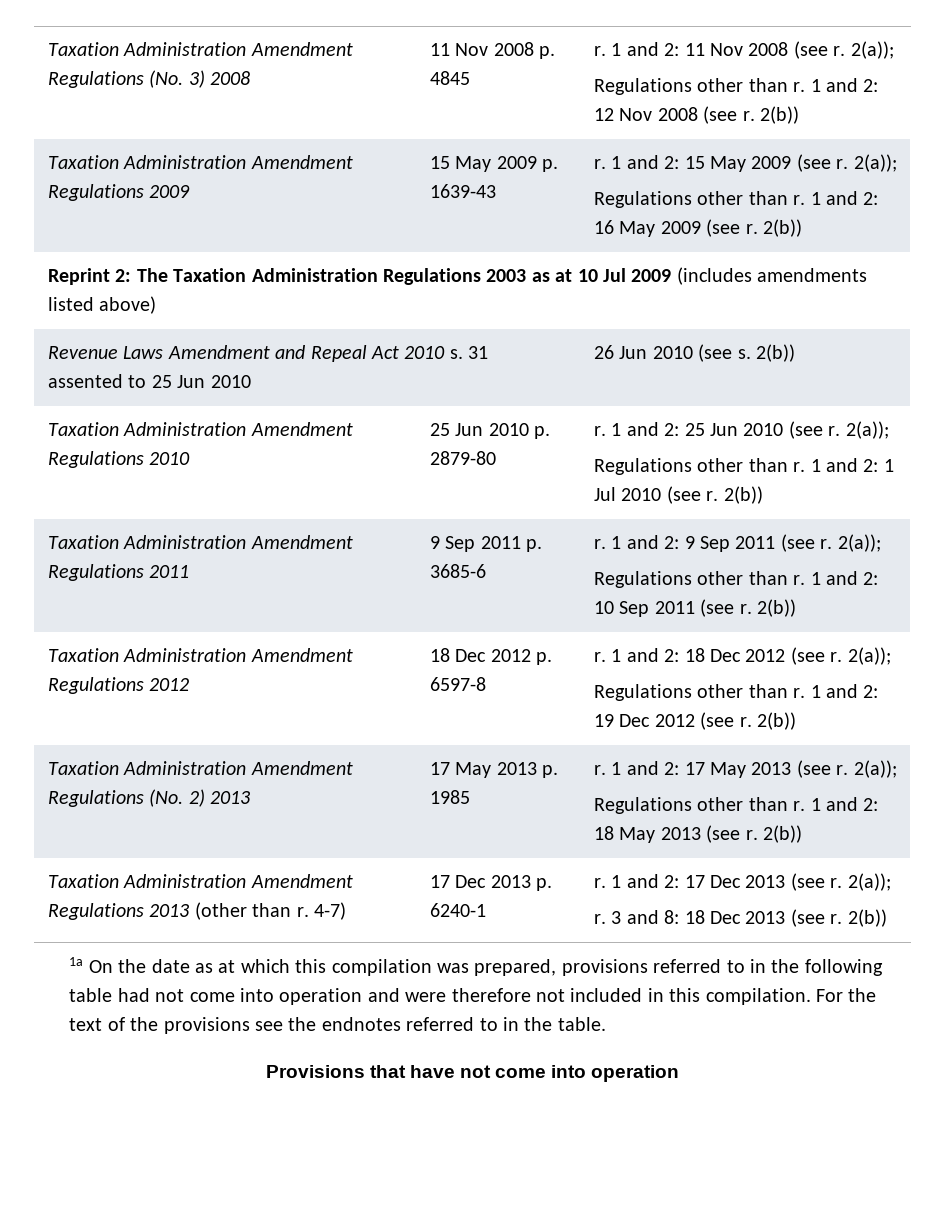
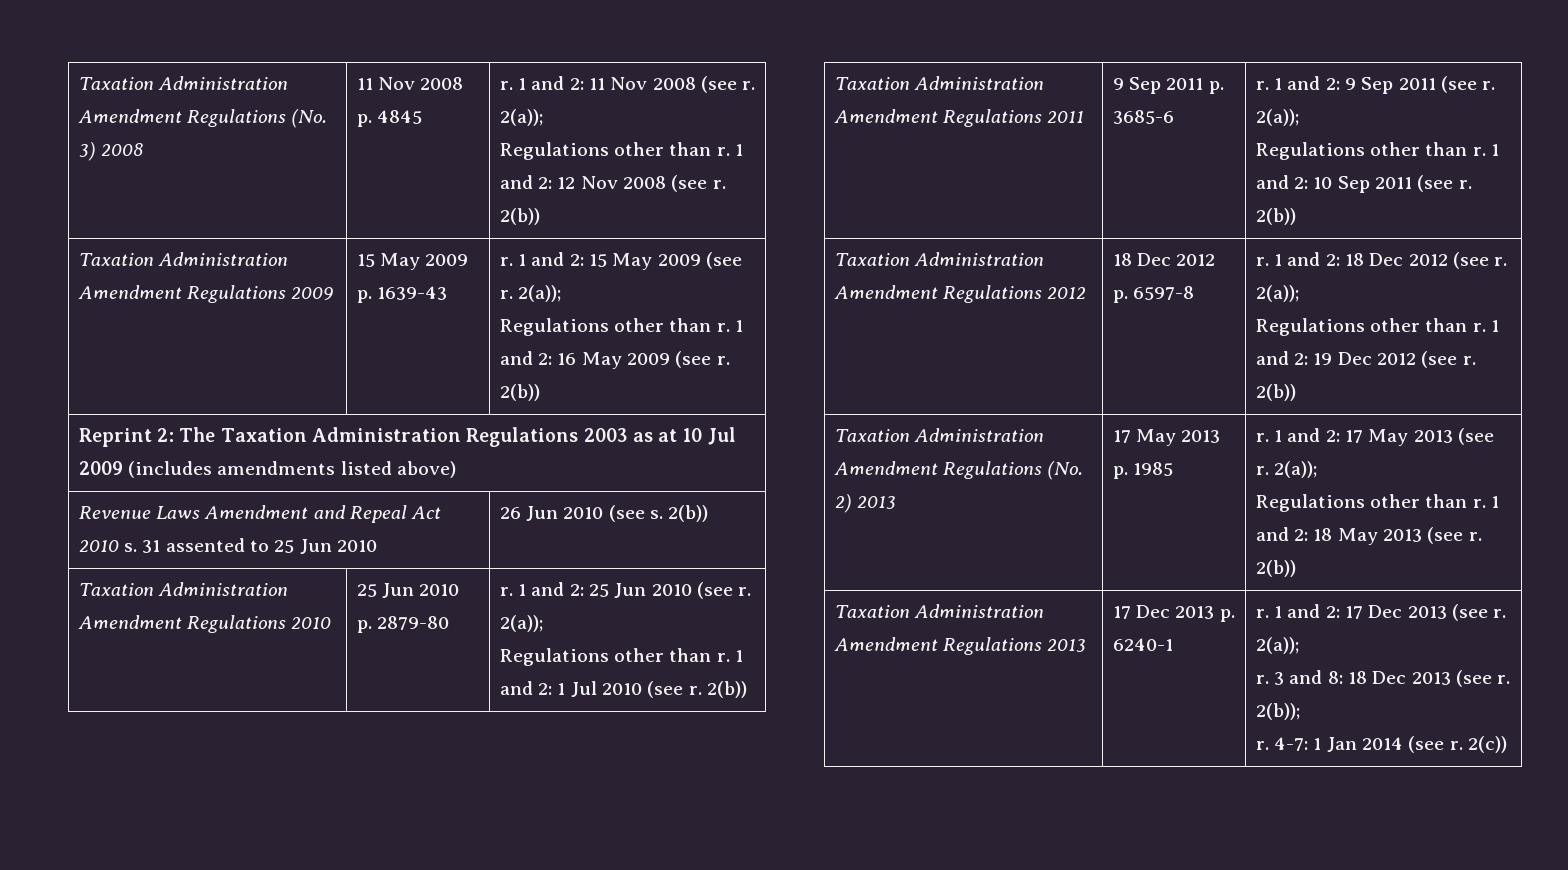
[194,902,346,920] (other than r. 4-7) -> (1087, 645) none
[847,909,887,927] [69,957,883,976] [69,988,877,1005] [69,1017,606,1034] [265,1065,680,1082] 2(b)) // 1a On the date as at which this compilation was prepared, provisions referred to in the following table had not come into operation and were therefore not included in this compilation. For the text of the provisions see the endnotes referred to in the table. // Provisions that have not come into operation -> [1255,703,1300,720] [1255,736,1507,753] 2(b)); // r. 4-7: 1 Jan 2014 (see r. 2(c))

